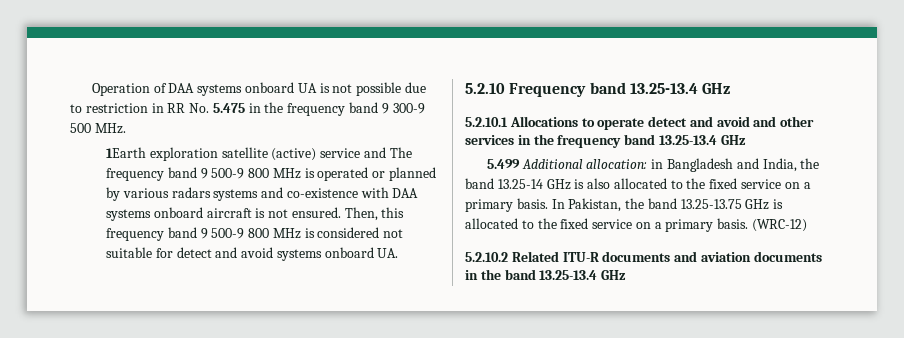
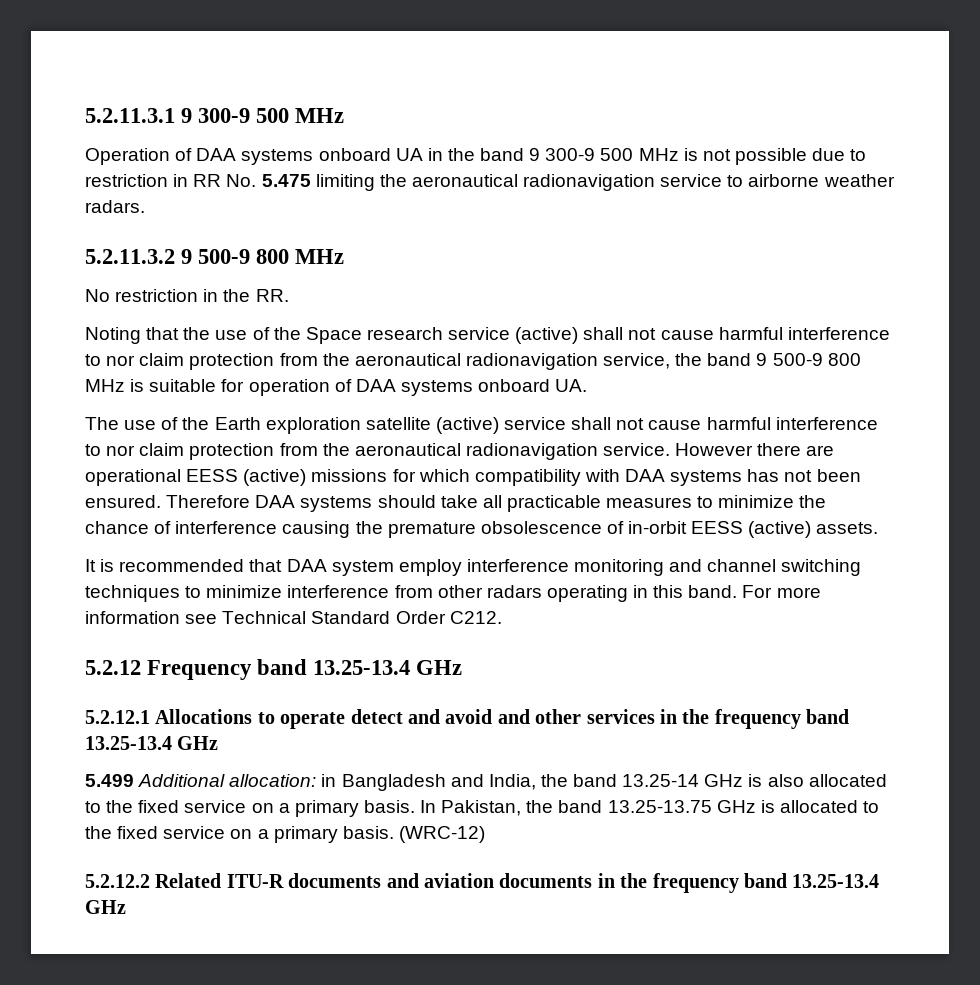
(91, 89) none -> [85,108,345,123] 5.2.11.3.1 9 300-9 500 MHz //
(317, 88) none -> [427,148,679,161] in the band 9 300-9 500 MHz
[248,102,425,116] [70,123,126,134] [105,147,412,161] [105,167,437,181] [105,187,419,201] [105,207,405,221] [105,227,404,241] [105,247,399,261] [465,83,505,94] in the frequency band 9 300-9 500 MHz. // 1Earth exploration satellite (active) service and The frequency band 9 500-9 800 MHz is operated or planned by various radars systems and co-existence with DAA systems onboard aircraft is not ensured. Then, this frequency band 9 500-9 800 MHz is considered not suitable for detect and avoid systems onboard UA. // 5.2.10 -> [315,174,895,191] [85,200,145,213] [85,249,345,264] [85,289,289,302] [85,327,890,344] [85,353,861,370] [85,379,588,396] [85,417,878,434] [85,443,835,460] [85,469,861,486] [85,495,827,512] [85,521,879,538] [85,559,862,576] [85,585,821,602] [85,611,502,624] [85,660,141,675] limiting the aeronautical radionavigation service to airborne weather radars. // 5.2.11.3.2 9 500-9 800 MHz // No restriction in the RR. // Noting that the use of the Space research service (active) shall not cause harmful interference to nor claim protection from the aeronautical radionavigation service, the band 9 500-9 800 MHz is suitable for operation of DAA systems onboard UA. // The use of the Earth exploration satellite (active) service shall not cause harmful interference to nor claim protection from the aeronautical radionavigation service. However there are operational EESS (active) missions for which compatibility with DAA systems has not been ensured. Therefore DAA systems should take all practicable measures to minimize the chance of interference causing the premature obsolescence of in-orbit EESS (active) assets. // It is recommended that DAA system employ interference monitoring and channel switching techniques to minimize interference from other radars operating in this band. For more information see Technical Standard Order C212. // 5.2.12
[465,117,508,127] 5.2.10.1 -> [85,710,150,724] 5.2.12.1
[465,252,508,262] 5.2.10.2 -> [85,874,150,888] 5.2.12.2
(501, 274) none -> [652,873,739,893] frequency

